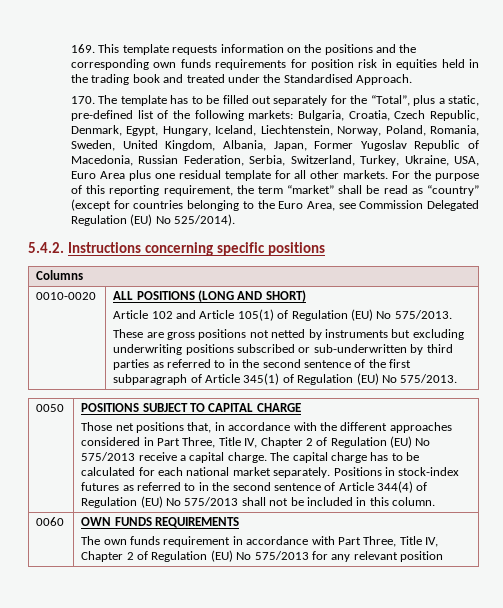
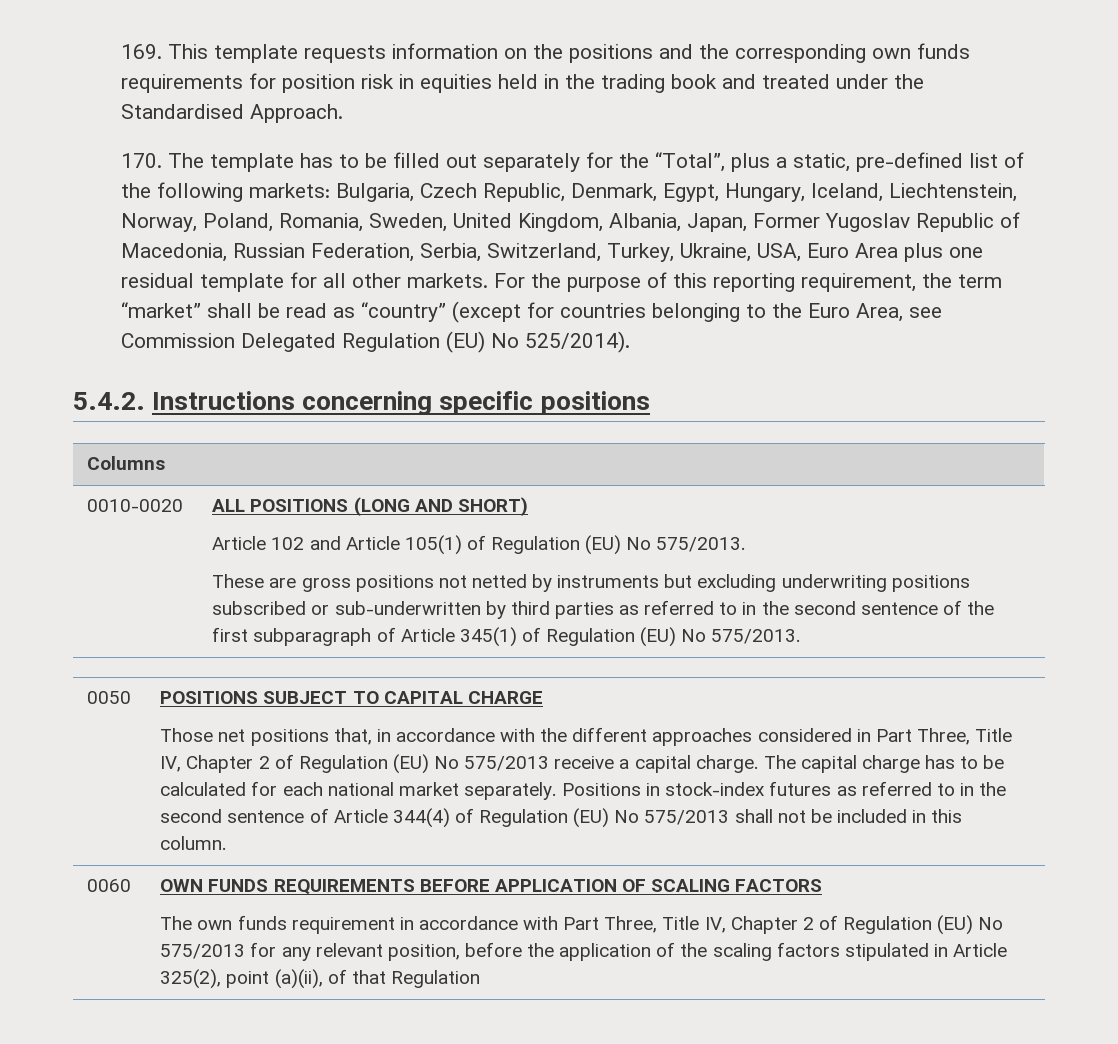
[348,110,390,121] Croatia, -> (415, 192) none
(240, 522) none -> [419,879,823,892] BEFORE APPLICATION OF SCALING FACTORS
[400,551,444,562] position -> [387,942,1008,961] [160,969,480,989] position, before the application of the scaling factors stipulated in Article 325(2), point (a)(ii), of that Regulation

